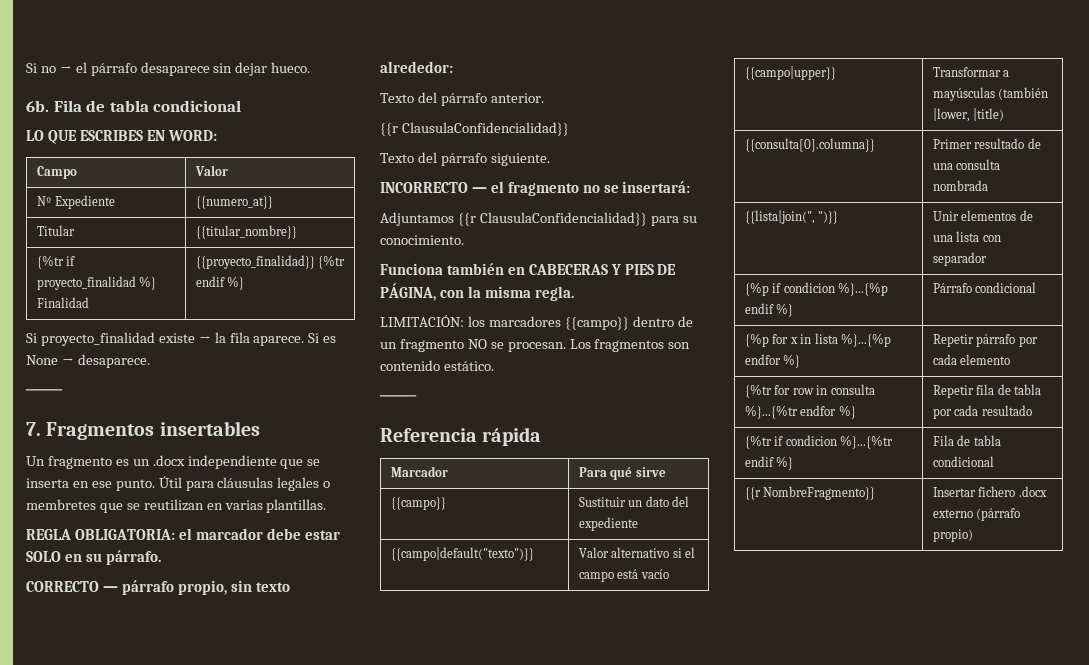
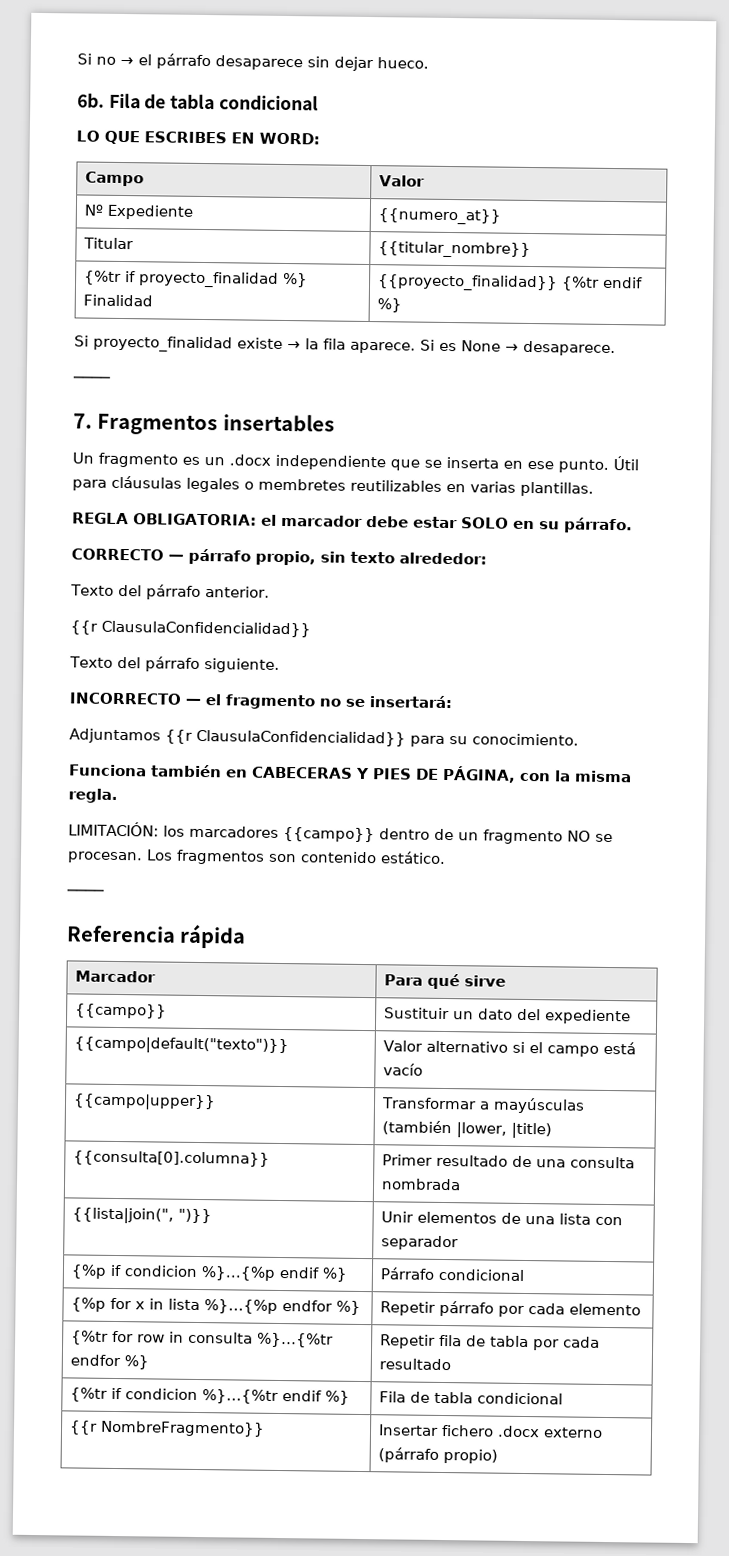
[99,499,204,513] que se reutilizan -> [350,479,442,492] reutilizables

